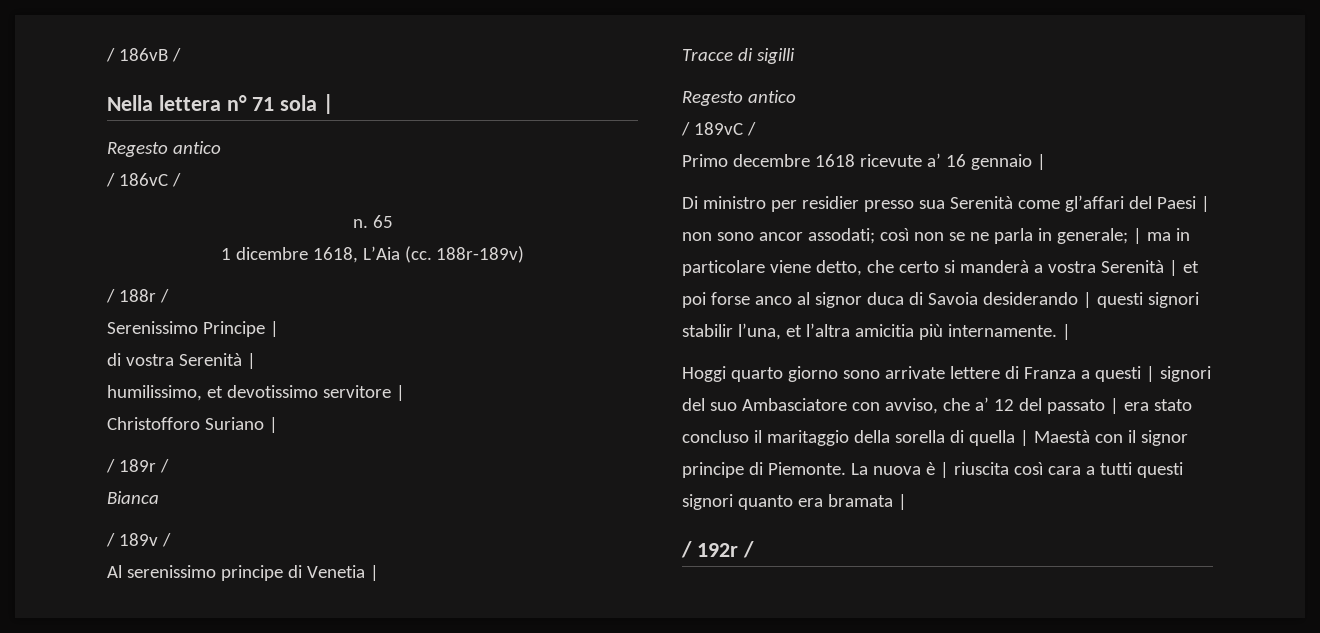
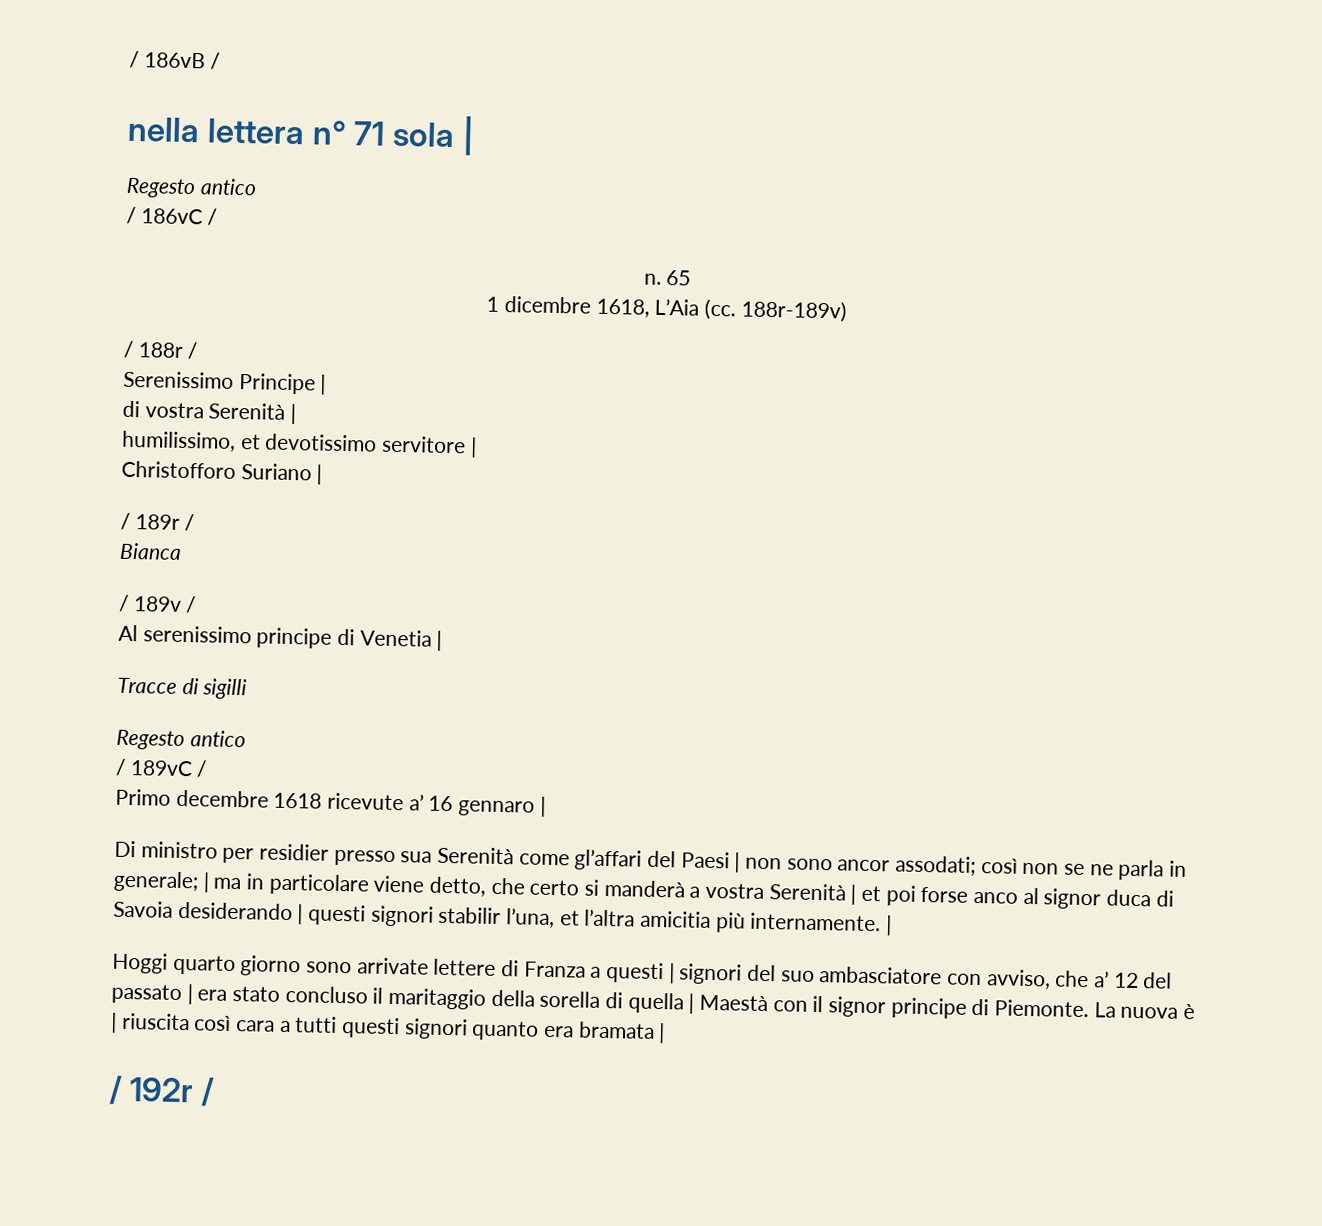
[107,95,153,111] Nella -> [127,116,200,143] nella
[970,154,1032,170] gennaio -> [458,800,536,817] gennaro
[741,398,847,411] Ambasciatore -> [819,966,943,985] ambasciatore

